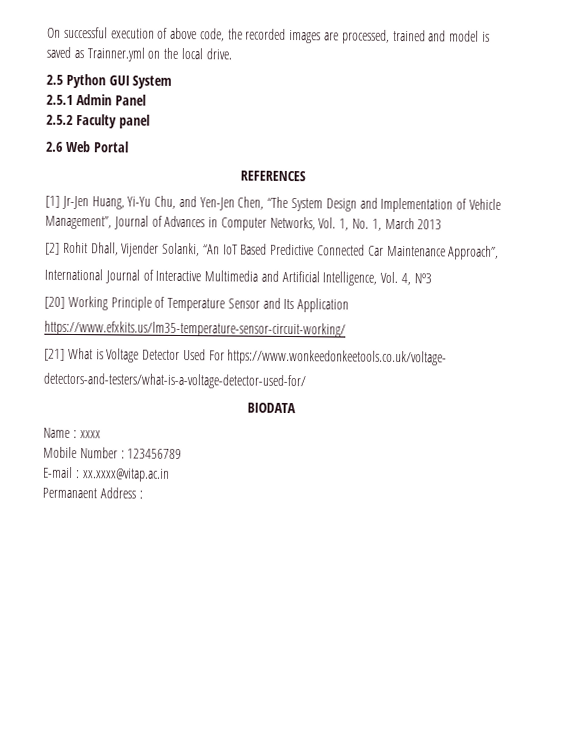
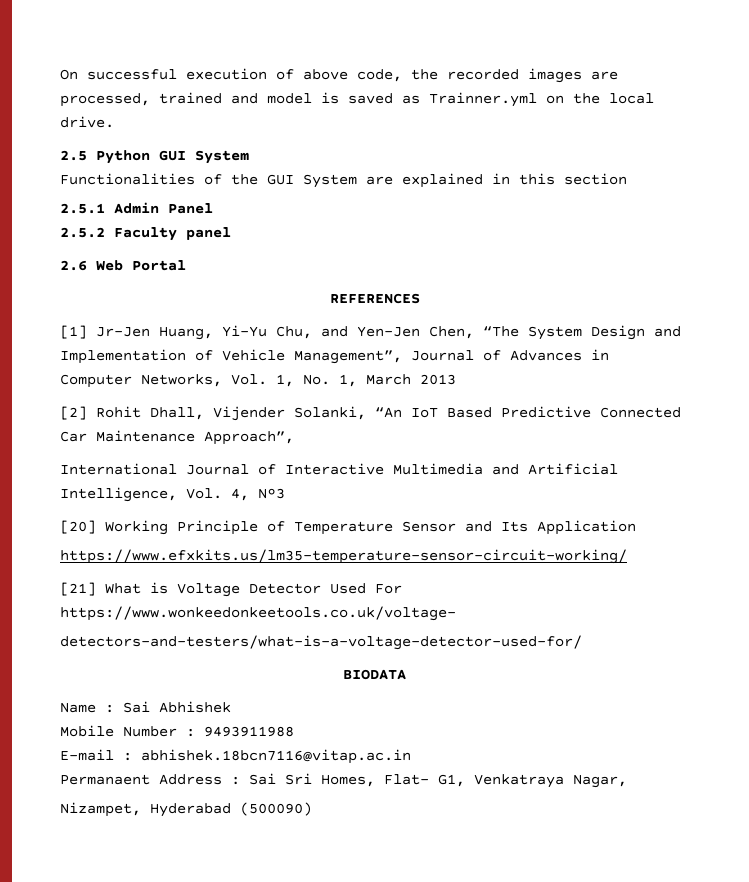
(173, 82) none -> [60,173,627,188] // Functionalities of the GUI System are explained in this section
[79,430,101,439] xxxx -> [123,701,231,713] Sai Abhishek
[127,448,183,460] 123456789 -> [204,726,294,737] 9493911988
[81,468,170,482] xx.xxxx@vitap.ac.in -> [141,749,411,764] abhishek.18bcn7116@vitap.ac.in
(143, 494) none -> [249,773,627,788] [60,802,312,817] Sai Sri Homes, Flat- G1, Venkatraya Nagar, // Nizampet, Hyderabad (500090)

